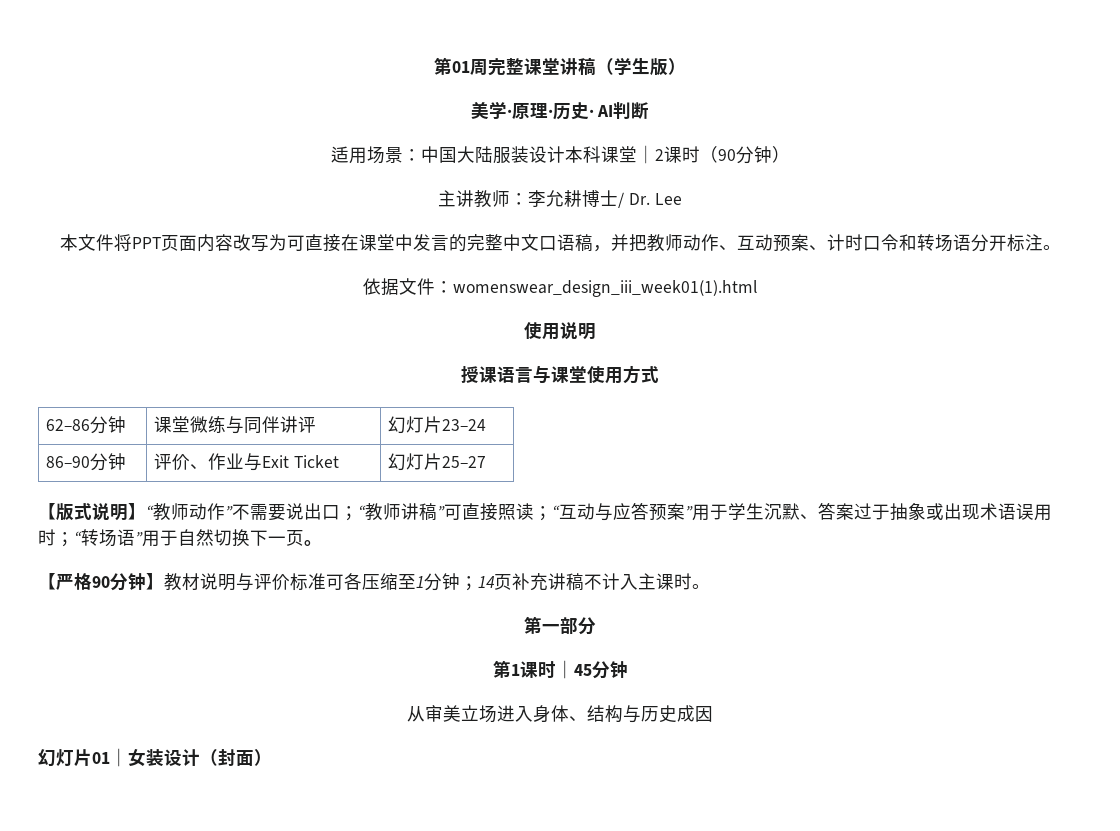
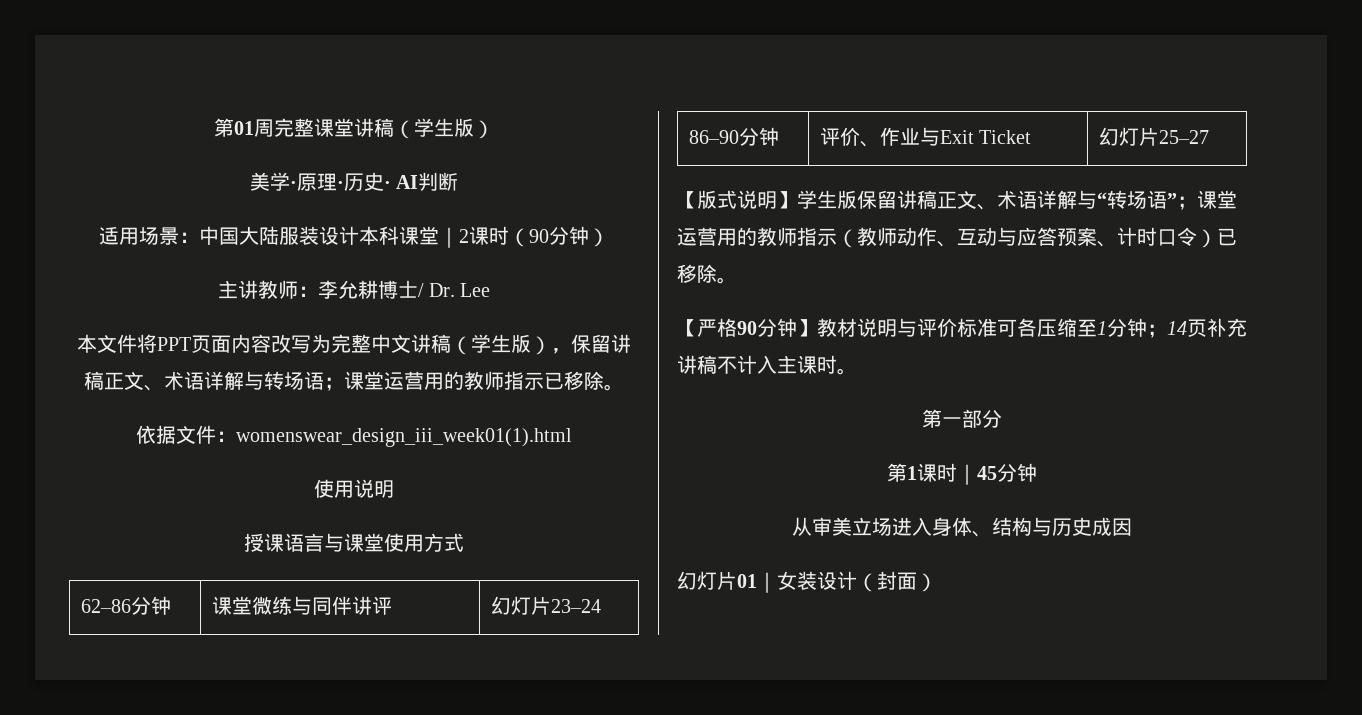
[286,234,1043,252] 可直接在课堂中发言的完整中文口语稿，并把教师动作、互动预案、计时口令和转场语分开标注 -> [331,334,631,355] [84,371,604,391] 完整中文讲稿（学生版），保留讲稿正文、术语详解与转场语；课堂运营用的教师指示已移除
[146,502,1052,521] [38,529,304,547] “教师动作”不需要说出口；“教师讲稿”可直接照读；“互动与应答预案”用于学生沉默、答案过于抽象或出现术语误用时；“转场语”用于自然切换下一页 -> [797,190,1237,210] [677,227,1237,248] [677,264,717,283] 学生版保留讲稿正文、术语详解与“转场语”；课堂运营用的教师指示（教师动作、互动与应答预案、计时口令）已移除

